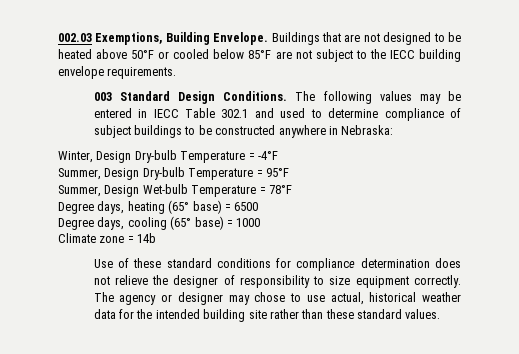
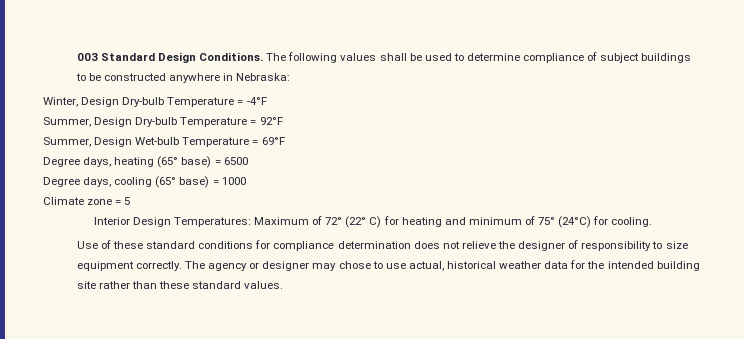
[58,32,461,45] [58,49,462,62] [58,66,177,79] 002.03 Exemptions, Building Envelope. Buildings that are not designed to be heated above 50°F or cooled below 85°F are not subject to the IECC building envelope requirements. // -> (76, 57) none
[419,91,461,104] [93,108,274,118] may be entered in IECC Table 302.1 and -> [379,53,422,61] shall be
[265,168,289,177] 95°F -> [259,117,283,125] 92°F
[268,185,292,194] 78°F -> [261,137,285,145] 69°F
[137,233,157,243] 14b -> [124,197,131,205] [93,216,653,228] 5 // Interior Design Temperatures: Maximum of 72° (22° C) for heating and minimum of 75° (24°C) for cooling.

